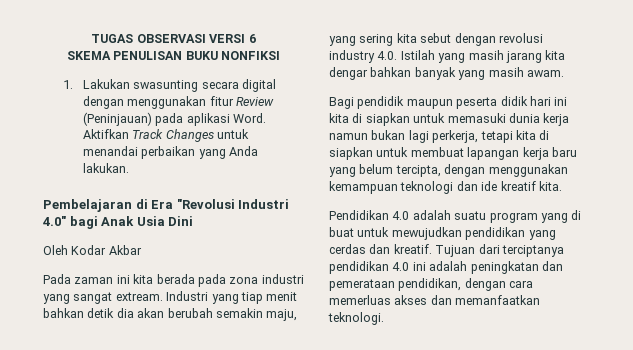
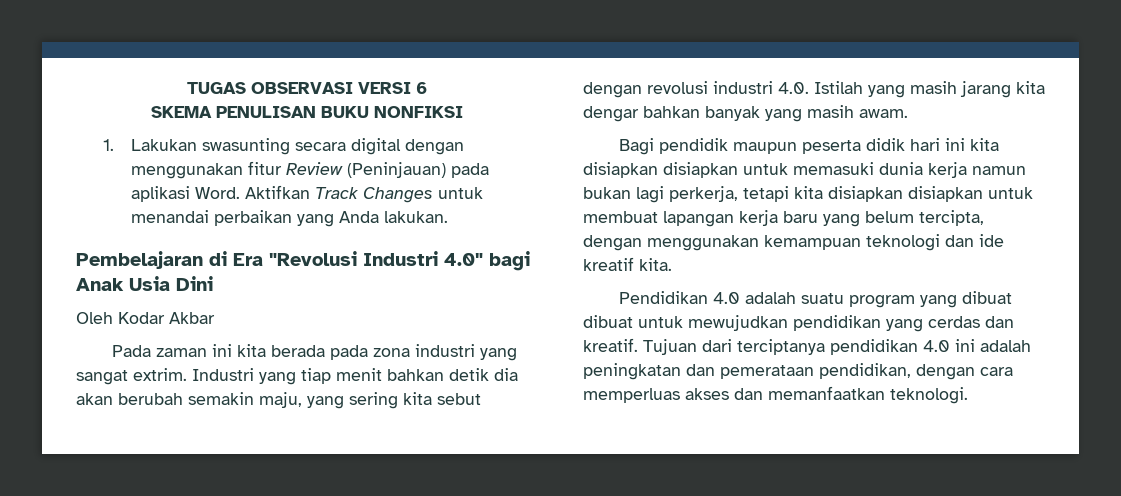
[115,292,163,301] extream. -> [133,368,187,381] extrim.
[329,50,375,63] industry -> [713,81,773,94] industri
[352,113,410,126] di siapkan -> [583,162,738,178] disiapkan disiapkan
[539,130,550,140] [329,147,373,160] di siapkan -> [828,186,983,202] disiapkan disiapkan
[571,210,582,220] [329,227,354,237] di buat -> [961,291,1012,304] [583,315,633,328] dibuat dibuat
[329,295,391,305] memerluas -> [583,388,680,403] memperluas

